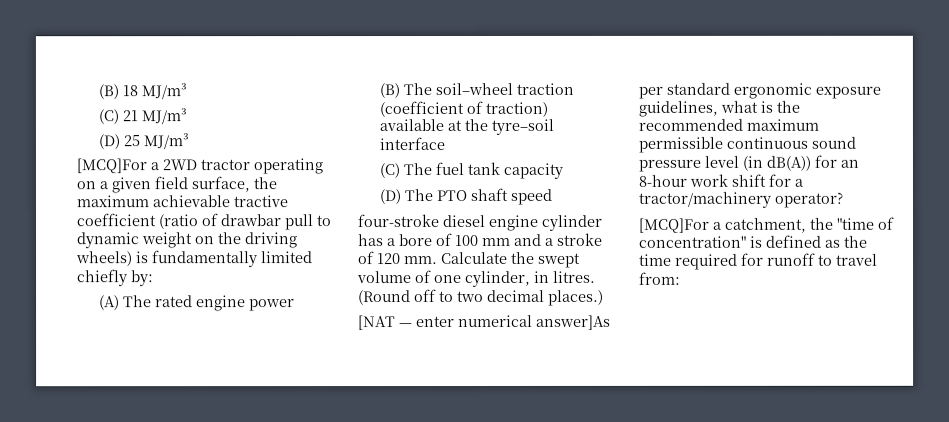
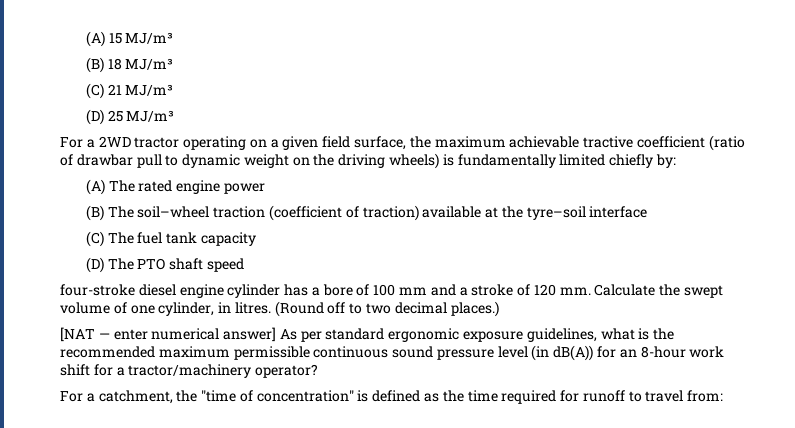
(97, 92) none -> [85,31,174,47] (A) 15 MJ/m³ //
[76,158,147,174] [MCQ]For -> [60,137,83,148] For
[536,314,611,330] answer]As -> [223,327,297,342] answer] As
[639,217,710,233] [MCQ]For -> [60,391,83,402] For

